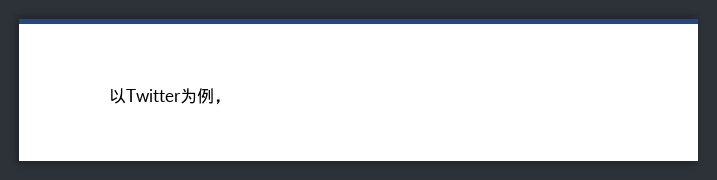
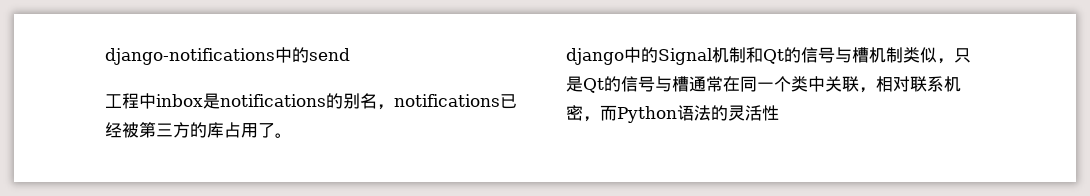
[109,88,231,105] 以Twitter为例， -> [105,47,350,65] [105,93,517,110] [105,122,292,138] [566,47,971,65] [566,76,961,93] [566,105,779,123] django-notifications中的send // 工程中inbox是notifications的别名，notifications已经被第三方的库占用了。 // django中的Signal机制和Qt的信号与槽机制类似，只是Qt的信号与槽通常在同一个类中关联，相对联系机密，而Python语法的灵活性

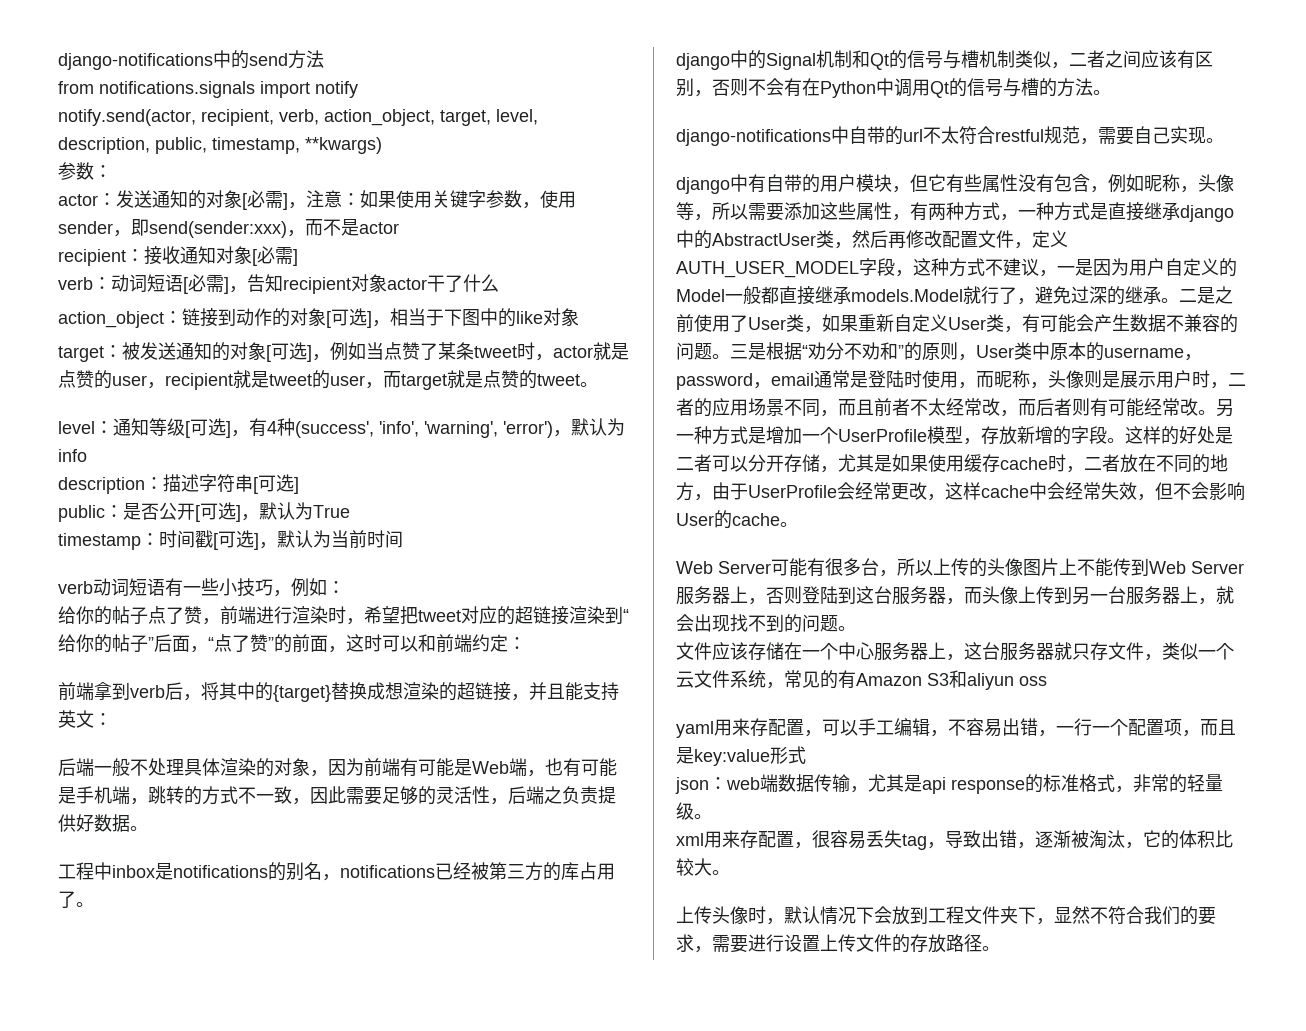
(350, 54) none -> [288,50,324,69] [58,81,358,98] [58,109,538,126] [58,137,382,154] [58,162,112,180] [58,190,576,210] [58,219,399,238] [58,246,298,266] [58,274,499,294] [58,308,579,328] [58,342,629,362] [58,370,598,390] [58,418,625,438] [58,449,87,462] [58,474,299,494] [58,502,350,522] [58,530,403,550] [58,578,345,597] [58,606,629,625] [58,634,526,653] [58,682,619,702] [58,710,112,728] [58,758,617,777] [58,786,616,805] [58,814,148,832] 方法 // from notifications.signals import notify // notify.send(actor, recipient, verb, action_object, target, level, description, public, timestamp, **kwargs) // 参数： // actor：发送通知的对象[必需]，注意：如果使用关键字参数，使用sender，即send(sender:xxx)，而不是actor // recipient：接收通知对象[必需] // verb：动词短语[必需]，告知recipient对象actor干了什么 // action_object：链接到动作的对象[可选]，相当于下图中的like对象 // target：被发送通知的对象[可选]，例如当点赞了某条tweet时，actor就是点赞的user，recipient就是tweet的user，而target就是点赞的tweet。 // level：通知等级[可选]，有4种(success', 'info', 'warning', 'error')，默认为info // description：描述字符串[可选] // public：是否公开[可选]，默认为True // timestamp：时间戳[可选]，默认为当前时间 // verb动词短语有一些小技巧，例如： // 给你的帖子点了赞，前端进行渲染时，希望把tweet对应的超链接渲染到“给你的帖子”后面，“点了赞”的前面，这时可以和前端约定： // 前端拿到verb后，将其中的{target}替换成想渲染的超链接，并且能支持英文： // 后端一般不处理具体渲染的对象，因为前端有可能是Web端，也有可能是手机端，跳转的方式不一致，因此需要足够的灵活性，后端之负责提供好数据。
[954,48,971,63] [566,76,961,93] [566,105,779,123] 只是Qt的信号与槽通常在同一个类中关联，相对联系机密，而Python语法的灵活性 -> [1069,50,1213,69] [676,78,1111,98] [676,126,1224,146] [676,174,1234,194] [676,202,1234,222] [676,230,1068,249] [676,258,1237,278] [676,286,1233,305] [676,314,1238,333] [676,342,1202,361] [676,370,1246,390] [676,398,1234,417] [676,426,1233,445] [676,454,1228,473] [676,482,1245,501] [676,510,798,529] [676,558,1244,577] [676,586,1234,605] [676,614,856,633] [676,642,1234,661] [676,670,1047,690] [676,718,1236,738] [676,746,806,766] [675,774,1223,794] [676,802,712,820] [676,830,1233,850] [676,858,730,876] [676,906,1216,925] [676,934,1000,953] 二者之间应该有区别，否则不会有在Python中调用Qt的信号与槽的方法。 // django-notifications中自带的url不太符合restful规范，需要自己实现。 // django中有自带的用户模块，但它有些属性没有包含，例如昵称，头像等，所以需要添加这些属性，有两种方式，一种方式是直接继承django中的AbstractUser类，然后再修改配置文件，定义AUTH_USER_MODEL字段，这种方式不建议，一是因为用户自定义的Model一般都直接继承models.Model就行了，避免过深的继承。二是之前使用了User类，如果重新自定义User类，有可能会产生数据不兼容的问题。三是根据“劝分不劝和”的原则，User类中原本的username，password，email通常是登陆时使用，而昵称，头像则是展示用户时，二者的应用场景不同，而且前者不太经常改，而后者则有可能经常改。另一种方式是增加一个UserProfile模型，存放新增的字段。这样的好处是二者可以分开存储，尤其是如果使用缓存cache时，二者放在不同的地方，由于UserProfile会经常更改，这样cache中会经常失效，但不会影响User的cache。 // Web Server可能有很多台，所以上传的头像图片上不能传到Web Server服务器上，否则登陆到这台服务器，而头像上传到另一台服务器上，就会出现找不到的问题。 // 文件应该存储在一个中心服务器上，这台服务器就只存文件，类似一个云文件系统，常见的有Amazon S3和aliyun oss // yaml用来存配置，可以手工编辑，不容易出错，一行一个配置项，而且是key:value形式 // json：web端数据传输，尤其是api response的标准格式，非常的轻量级。 // xml用来存配置，很容易丢失tag，导致出错，逐渐被淘汰，它的体积比较大。 // 上传头像时，默认情况下会放到工程文件夹下，显然不符合我们的要求，需要进行设置上传文件的存放路径。

